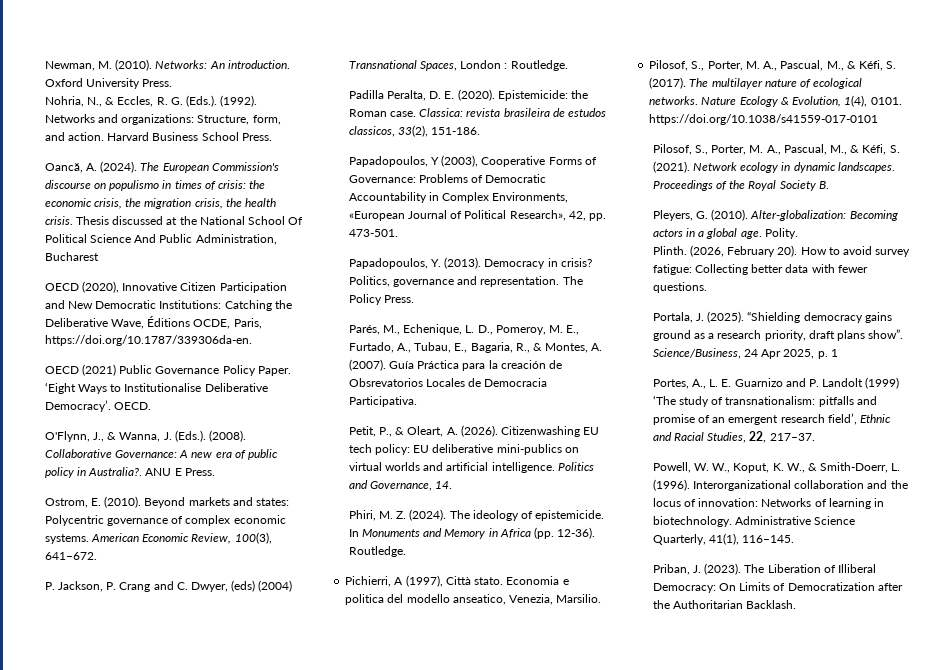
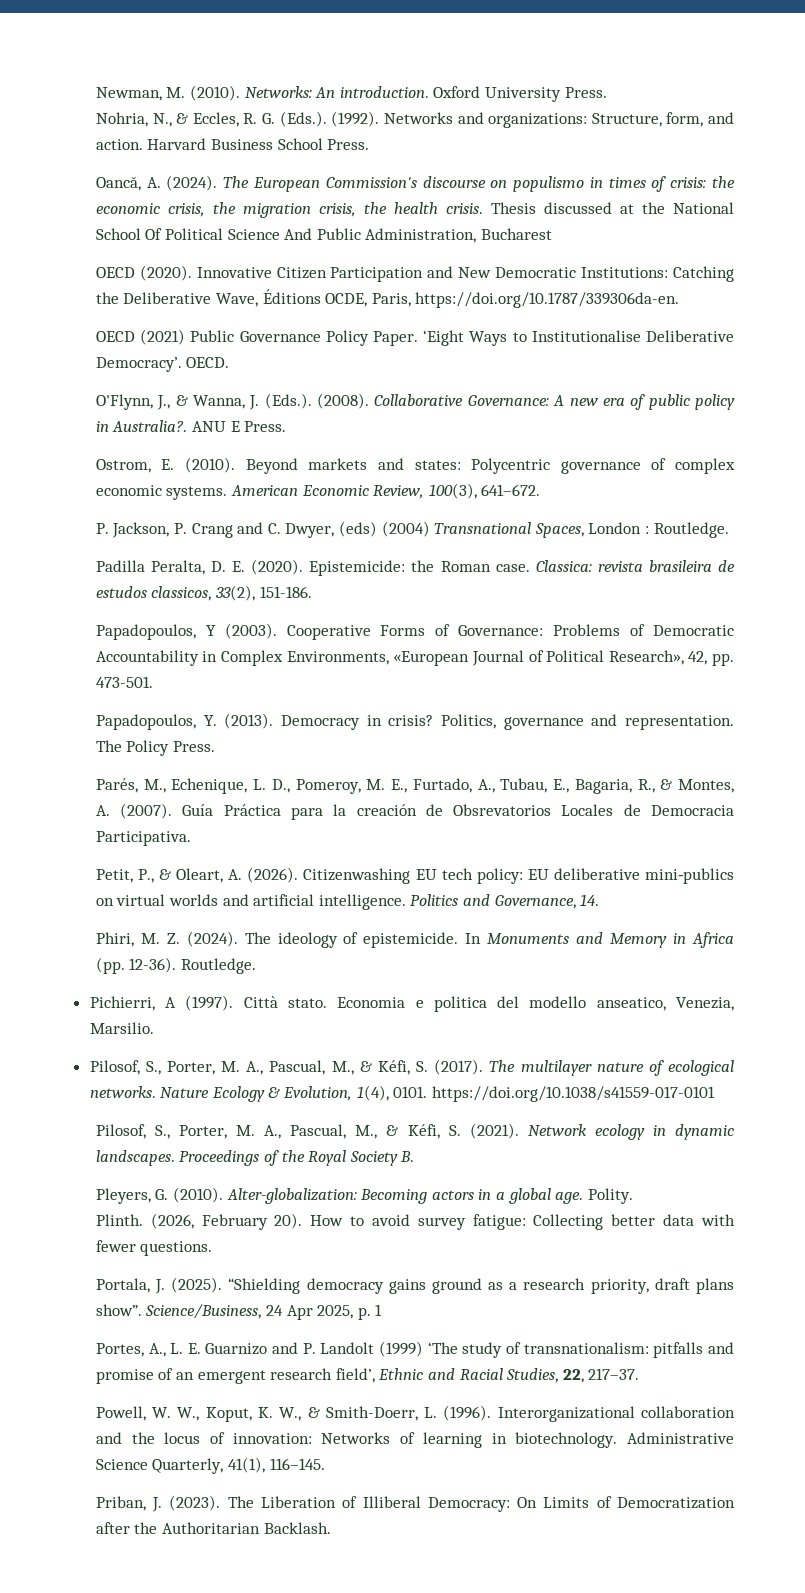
[81,281,119,293] (2020), -> [139,265,192,281] (2020).
[441,155,479,167] (2003), -> [224,623,277,639] (2003).
[405,575,443,587] (1997), -> [185,995,234,1011] (1997).

